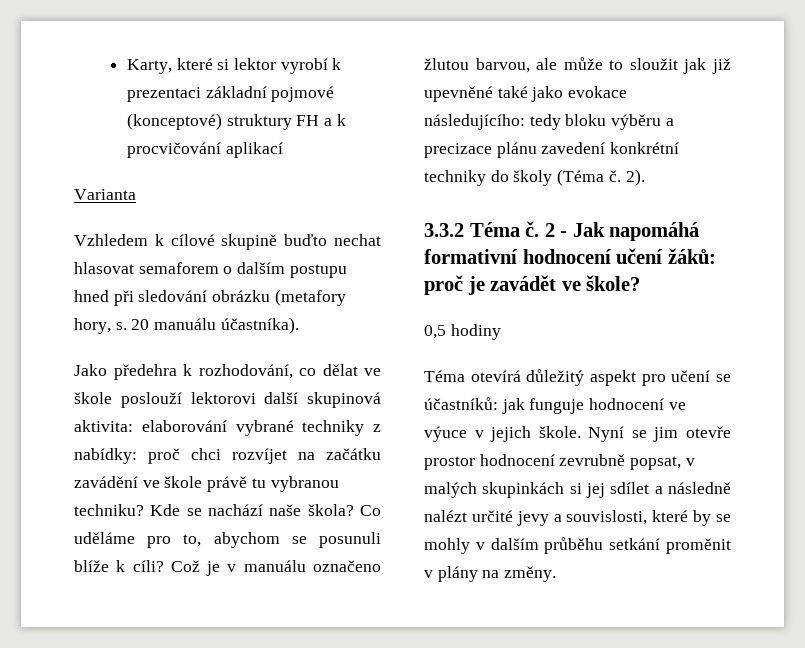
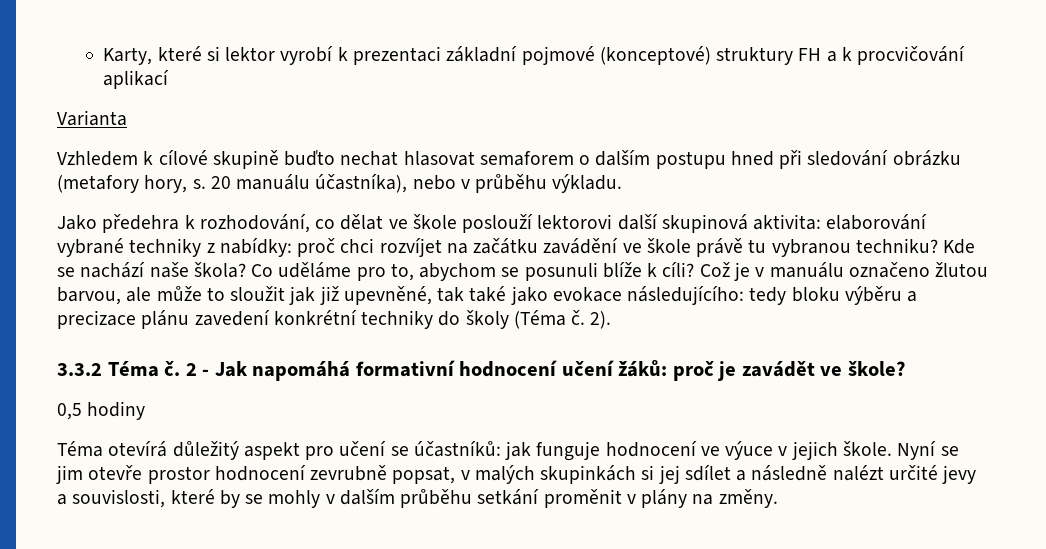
[220,317,299,334] účastníka). -> [315,174,623,193] účastníka), nebo v průběhu výkladu.
[424,86,493,102] upevněné -> [343,286,465,305] upevněné, tak

